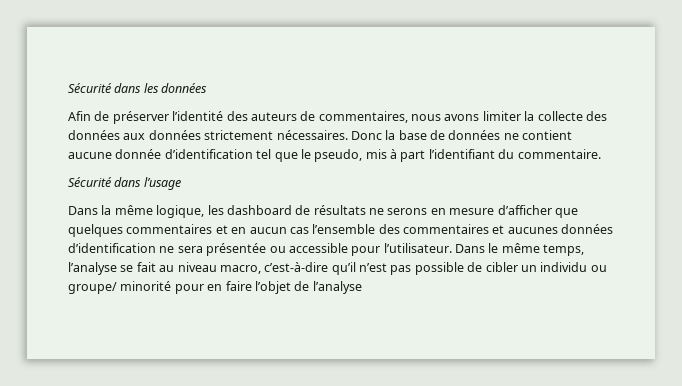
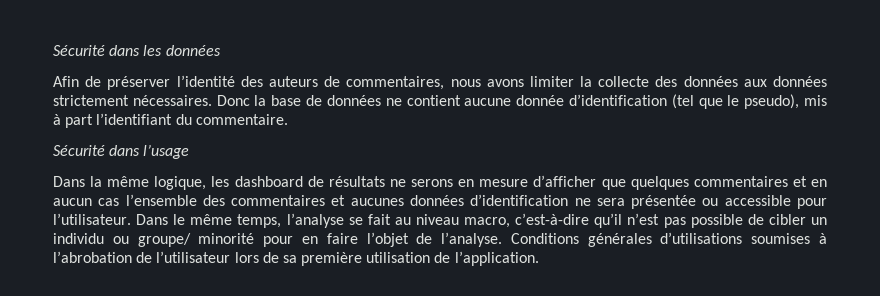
[256,149,272,159] tel -> [671,94,694,109] (tel
[314,149,363,162] pseudo, -> [744,94,800,109] pseudo),
[312,281,362,294] l’analyse -> [441,232,828,247] [53,251,539,266] l’analyse. Conditions générales d’utilisations soumises à l’abrobation de l’utilisateur lors de sa première utilisation de l’application.

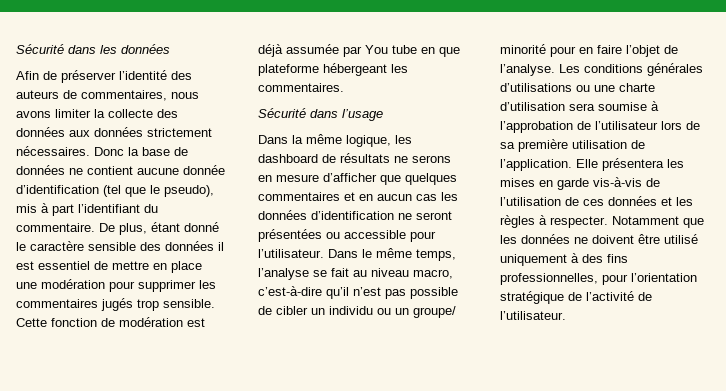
(288, 119) none -> [99,222,219,235] [16,241,224,251] [16,261,202,273] [16,279,216,292] [16,298,215,311] [16,317,205,327] [258,44,460,57] [258,63,408,76] [258,83,344,92] De plus, étant donné le caractère sensible des données il est essentiel de mettre en place une modération pour supprimer les commentaires jugés trop sensible. Cette fonction de modération est déjà assumée par You tube en que plateforme hébergeant les commentaires.
[125,194,404,206] l’ensemble des commentaires et aucunes -> [441,192,458,201] les
[596,195,697,209] sera présentée -> [416,211,452,220] [258,229,322,242] seront présentées
(129, 240) none -> [395,308,409,315] un
[510,232,828,247] [53,251,132,263] Conditions générales d’utilisations soumises à l’abrobation -> [559,63,703,76] [500,83,655,92] [500,101,659,111] [500,121,573,133] Les conditions générales d’utilisations ou une charte d’utilisation sera soumise à l’approbation
(539, 258) none -> [576,158,684,171] [500,177,660,190] [500,196,693,206] [500,215,704,228] [500,234,698,244] [500,253,628,266] [500,273,697,285] [500,291,652,304] [500,311,566,320] Elle présentera les mises en garde vis-à-vis de l’utilisation de ces données et les règles à respecter. Notamment que les données ne doivent être utilisé uniquement à des fins professionnelles, pour l’orientation stratégique de l’activité de l’utilisateur.

